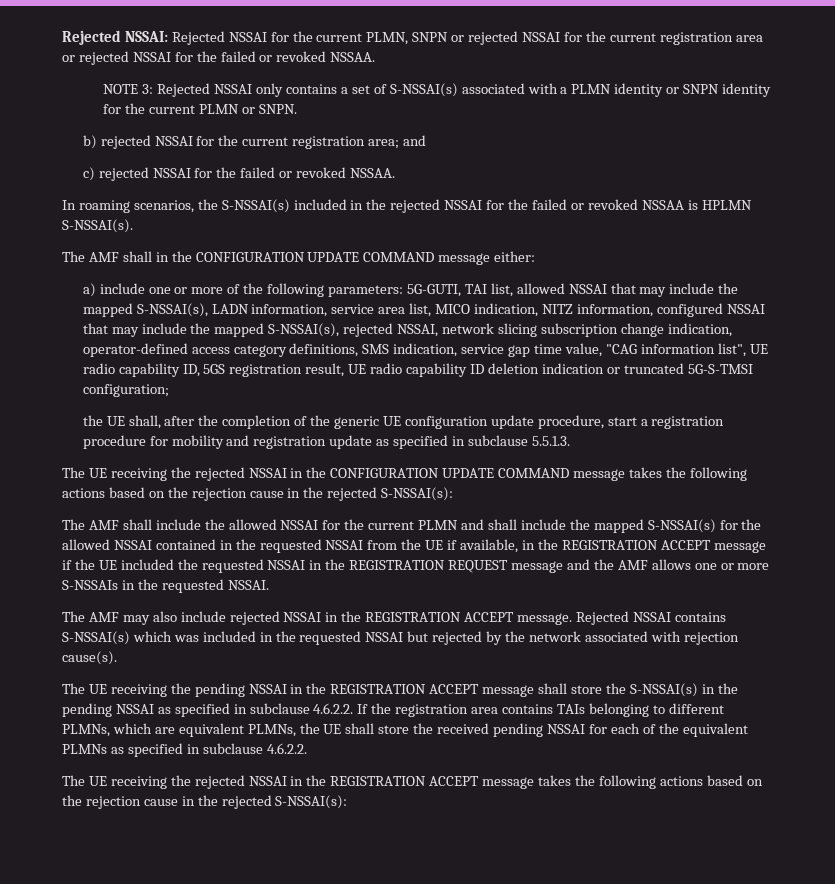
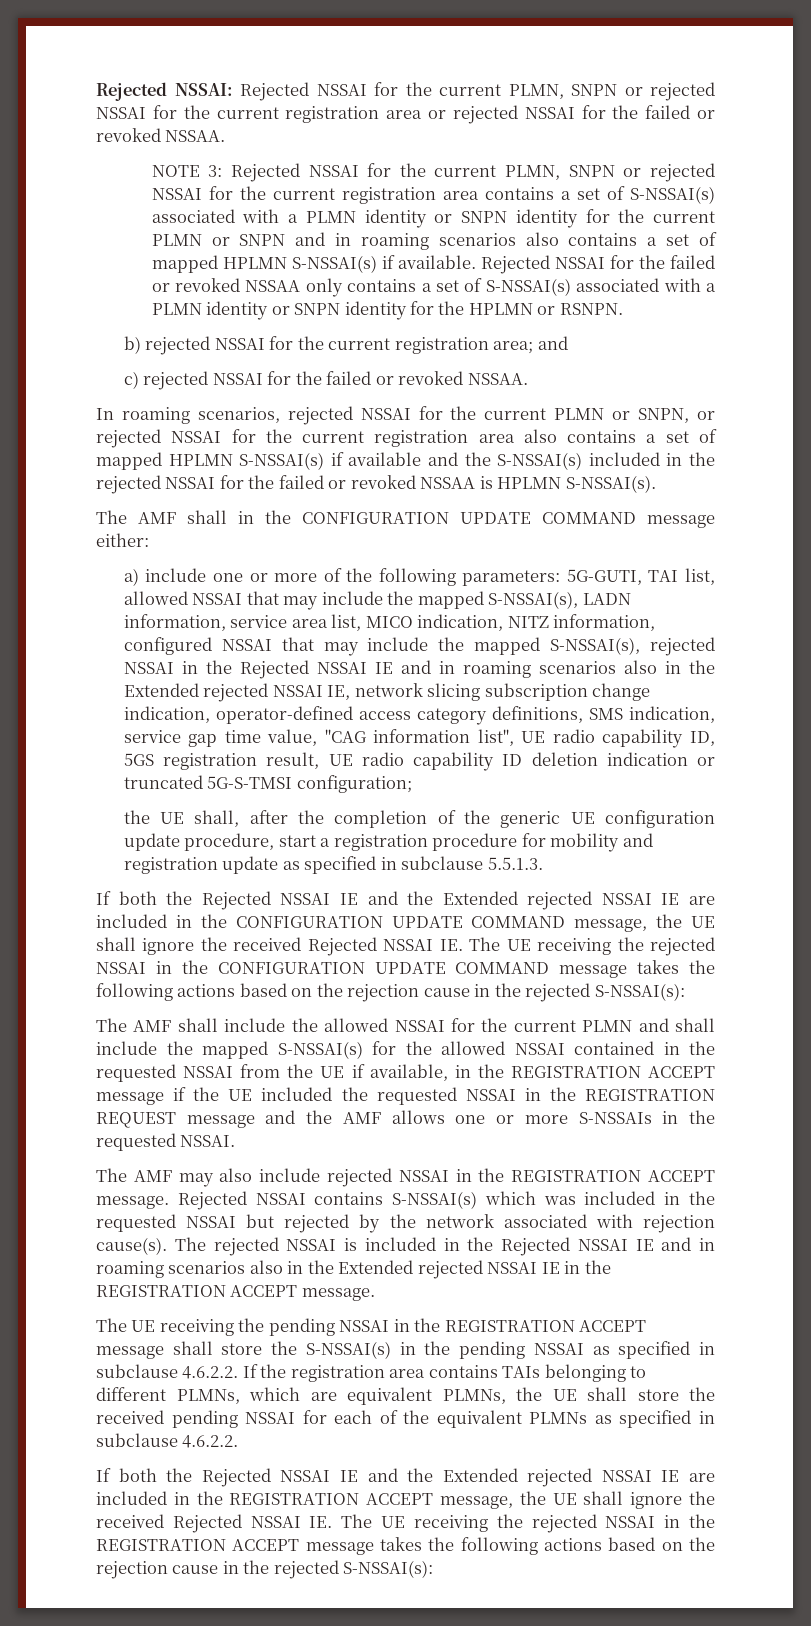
[256,83,284,97] only -> [367,163,715,182] [151,186,479,204] for the current PLMN, SNPN or rejected NSSAI for the current registration area
[259,104,298,114] SNPN. -> [239,232,718,250] [151,255,716,274] [151,278,716,297] [151,301,623,320] SNPN and in roaming scenarios also contains a set of mapped HPLMN S-NSSAI(s) if available. Rejected NSSAI for the failed or revoked NSSAA only contains a set of S-NSSAI(s) associated with a PLMN identity or SNPN identity for the HPLMN or RSNPN.
(194, 206) none -> [287,406,716,425] [96,429,717,448] [96,452,458,470] rejected NSSAI for the current PLMN or SNPN, or rejected NSSAI for the current registration area also contains a set of mapped HPLMN S-NSSAI(s) if available and
[397,324,439,337] NSSAI, -> [123,660,715,679] [123,683,351,702] NSSAI in the Rejected NSSAI IE and in roaming scenarios also in the Extended rejected NSSAI IE,
(570, 441) none -> [96,891,715,910] [96,914,715,932] [96,937,463,956] If both the Rejected NSSAI IE and the Extended rejected NSSAI IE are included in the CONFIGURATION UPDATE COMMAND message, the UE shall ignore the received Rejected NSSAI IE.
(117, 658) none -> [174,1237,715,1256] [96,1260,611,1279] [96,1285,375,1301] The rejected NSSAI is included in the Rejected NSSAI IE and in roaming scenarios also in the Extended rejected NSSAI IE in the REGISTRATION ACCEPT message.
(307, 748) none -> [96,1468,715,1487] [96,1491,715,1509] [96,1514,333,1533] If both the Rejected NSSAI IE and the Extended rejected NSSAI IE are included in the REGISTRATION ACCEPT message, the UE shall ignore the received Rejected NSSAI IE.

